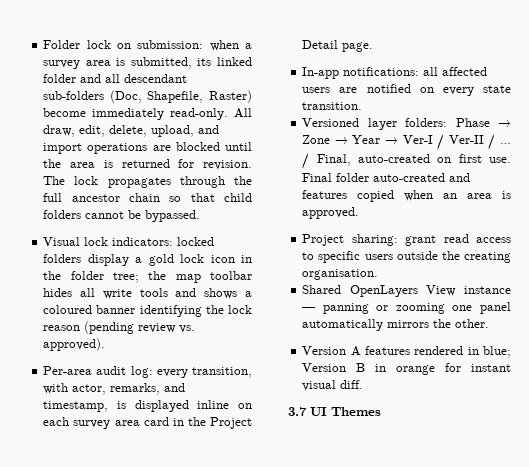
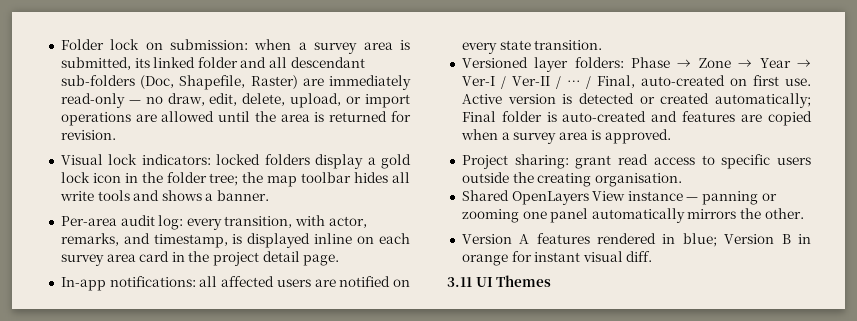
[43,108,252,120] become immediately read-only. All -> [302,75,411,90] [60,93,163,108] are immediately read-only — no
[198,125,220,134] and -> [346,96,362,104] or
[175,142,220,151] blocked -> [161,111,215,122] allowed
[43,176,252,188] [43,193,252,202] [43,210,201,222] The lock propagates through the full ancestor chain so that child folders cannot be bypassed. -> (116, 135) none
[43,305,252,317] [43,321,196,334] [43,338,106,351] coloured banner identifying the lock reason (pending review vs. approved). -> [217,190,270,201] banner.
[210,417,252,429] [302,40,339,49] Project Detail -> [213,251,300,266] project detail
(511, 160) none -> [461,93,811,108] Active version is detected or created automatically;
(370, 177) none -> [546,112,557,122] is
(348, 194) none -> [741,114,763,122] are
[443,193,458,199] an -> [501,132,557,144] a survey
[288,407,307,416] 3.7 -> [447,277,472,287] 3.11

